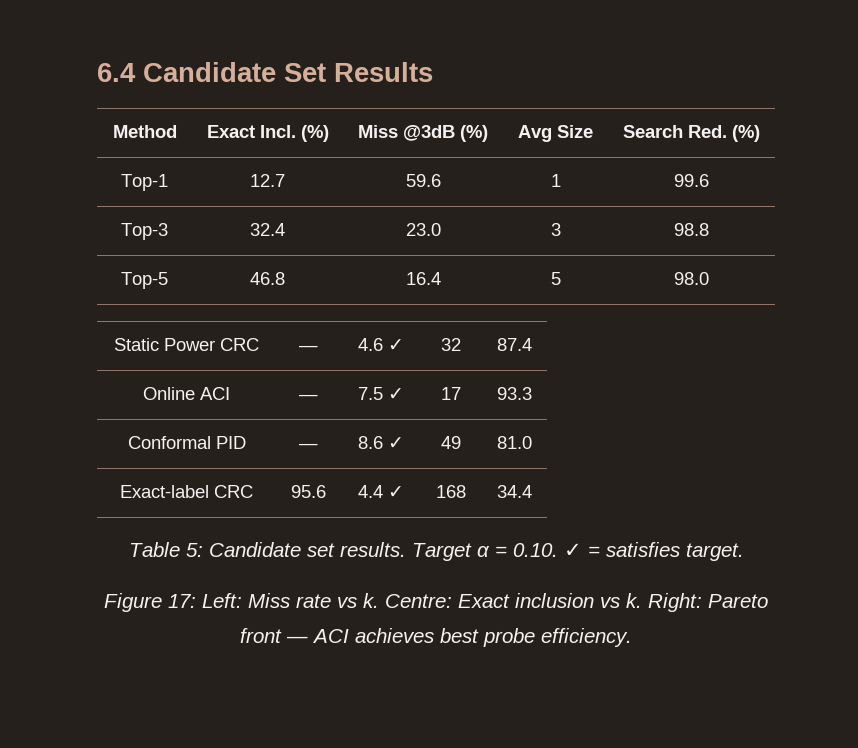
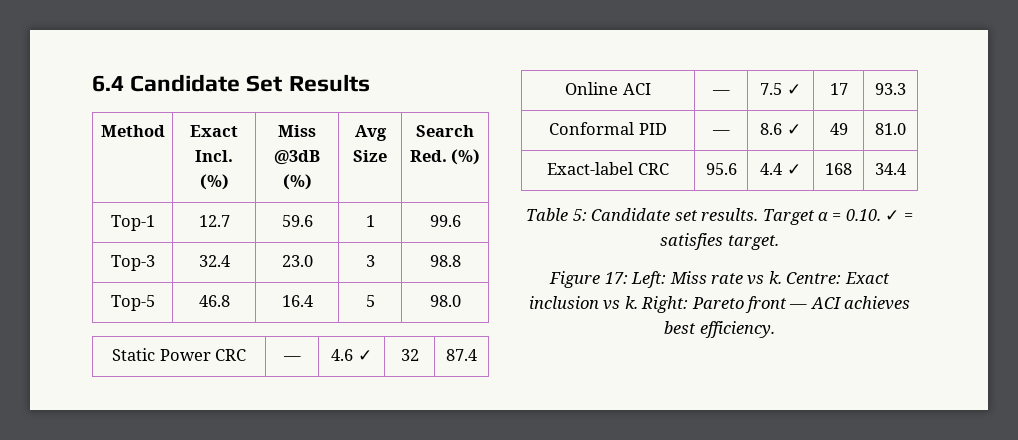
[483,628,535,647] probe -> (697, 327) none

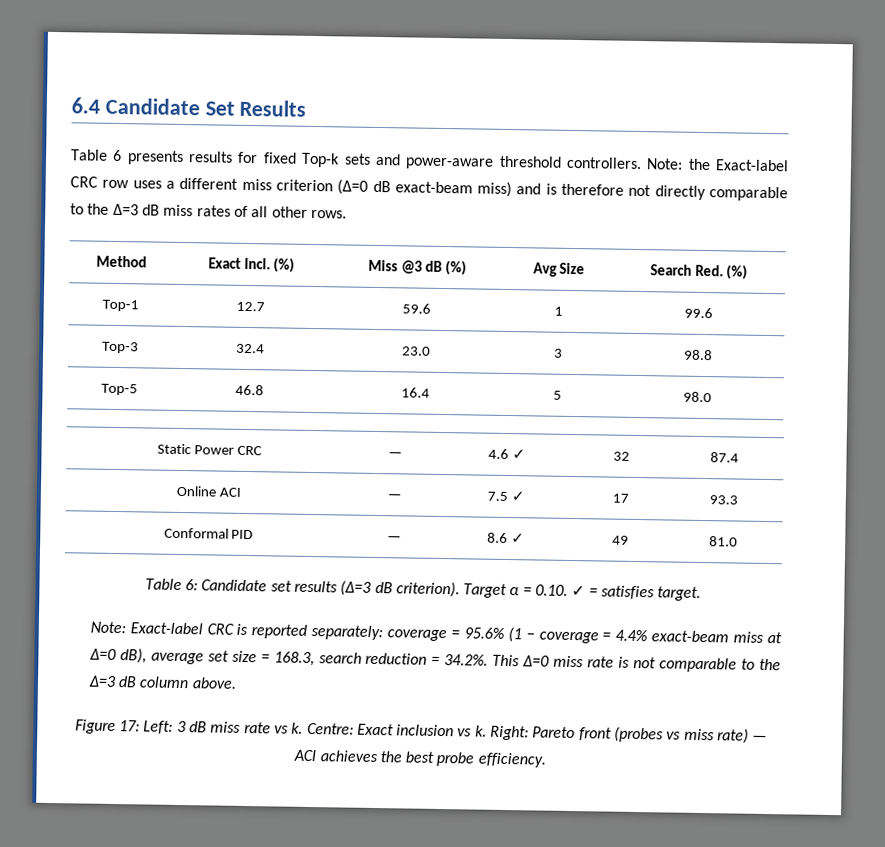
(370, 83) none -> [70,149,789,172] [70,176,788,202] [70,203,347,219] // Table 6 presents results for fixed Top-k sets and power-aware threshold controllers. Note: the Exact-label CRC row uses a different miss criterion (Δ=0 dB exact-beam miss) and is therefore not directly comparable to the Δ=3 dB miss rates of all other rows.
[274,150,320,165] @3dB -> [400,260,443,274] @3 dB
[547,162,669,175] [705,163,737,175] [760,163,801,175] [825,163,852,175] [875,163,906,175] [526,208,587,221] // Exact-label CRC | 95.6 | 4.4 ✓ | 168 | 34.4 // Table 5: -> [144,578,198,591] // Table 6:
[701,208,759,221] results. -> [293,580,460,598] results (Δ=3 dB criterion).
(779, 242) none -> [89,621,782,644] [88,648,782,673] [87,675,237,689] // Note: Exact-label CRC is reported separately: coverage = 95.6% (1 − coverage = 4.4% exact-beam miss at Δ=0 dB), average set size = 168.3, search reduction = 34.2%. This Δ=0 miss rate is not comparable to the Δ=3 dB column above.
[669,271,707,284] Miss -> [176,720,242,733] 3 dB miss
[789,296,911,310] [664,321,697,334] — ACI achieves best -> [614,726,768,744] [293,749,475,767] (probes vs miss rate) — ACI achieves the best probe

